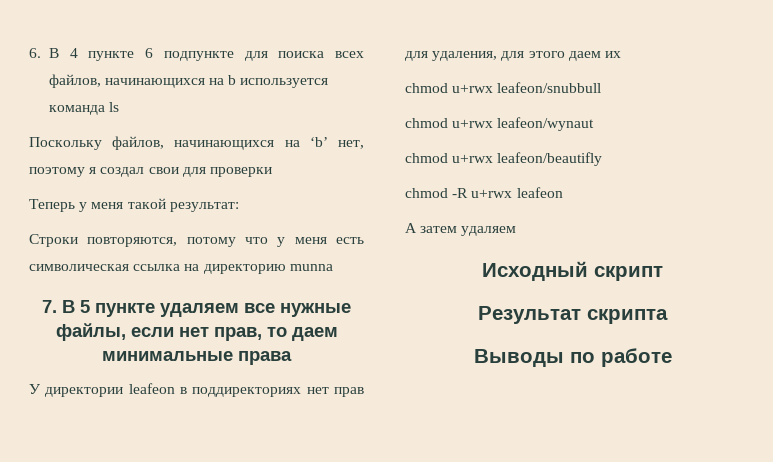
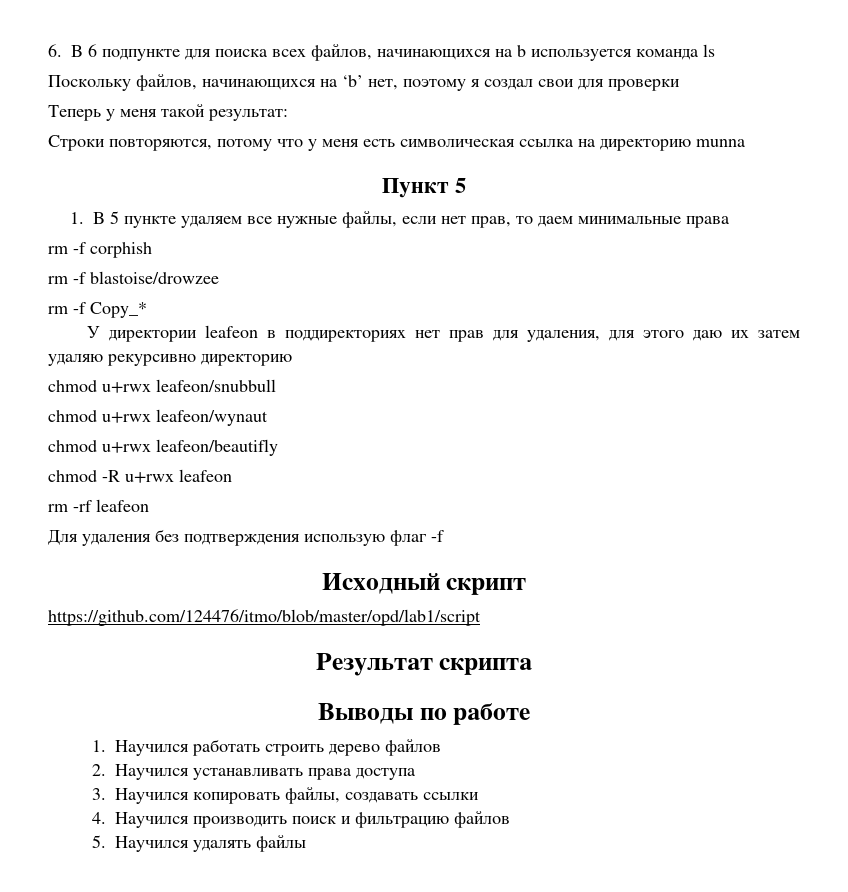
[69,48,135,61] 4 пункте -> (83, 51) none
[42,300,57,313] 7. -> [382,178,466,198] [69,212,84,224] Пункт 5 // 1.
(292, 358) none -> [48,242,152,258] [48,271,219,284] [48,302,147,318] // rm -f corphish // rm -f blastoise/drowzee // rm -f Copy_*
[568,51,601,61] даем -> [692,330,722,341] даю
(621, 54) none -> [757,330,800,338] [48,354,292,366] затем удаляю рекурсивно директорию
[405,223,517,236] А затем удаляем -> [48,499,149,512] [48,529,444,546] rm -rf leafeon // Для удаления без подтверждения использую флаг -f
(663, 273) none -> [48,609,481,626] // https://github.com/124476/itmo/blob/master/opd/lab1/script
(672, 357) none -> [91,739,441,756] [91,764,416,780] [91,787,479,804] [91,811,510,828] [91,835,306,852] // 1. Научился работать строить дерево файлов // 2. Научился устанавливать права доступа // 3. Научился копировать файлы, создавать ссылки // 4. Научился производить поиск и фильтрацию файлов // 5. Научился удалять файлы

